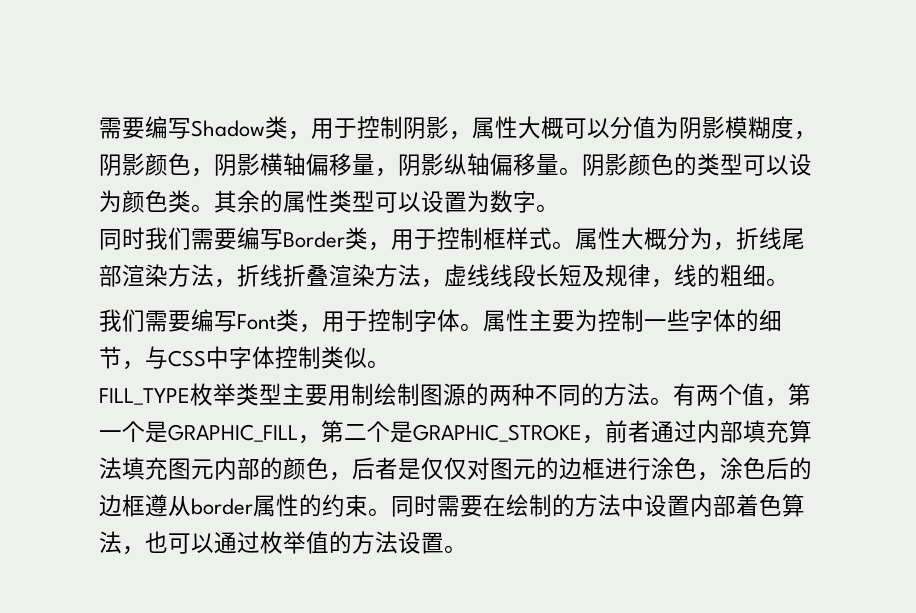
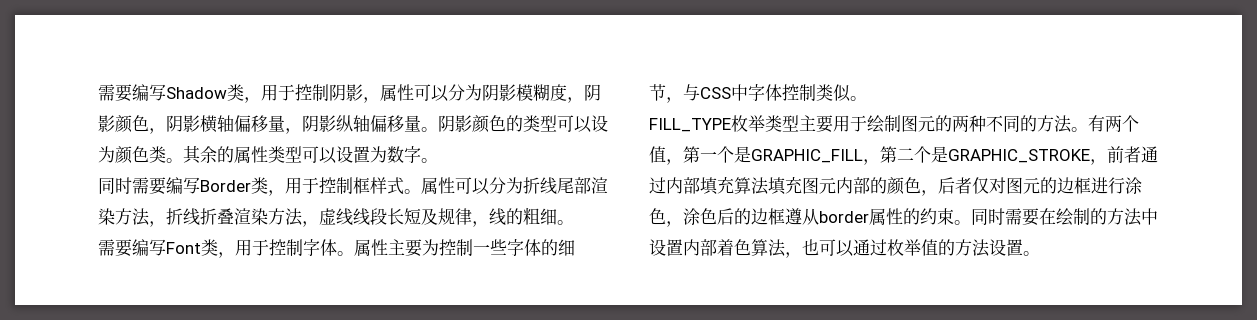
[518,116,656,139] 大概可以分值 -> [414,84,465,102] 可以分
[145,227,191,250] 我们 -> (132, 185) none
[621,227,736,251] 大概分为， -> [455,177,523,195] 可以分为
[99,309,145,332] 我们 -> (574, 222) none
[351,383,466,406] 制绘制图源 -> [850,115,935,133] 于绘制图元
[398,457,444,480] 是仅 -> (972, 185) none

